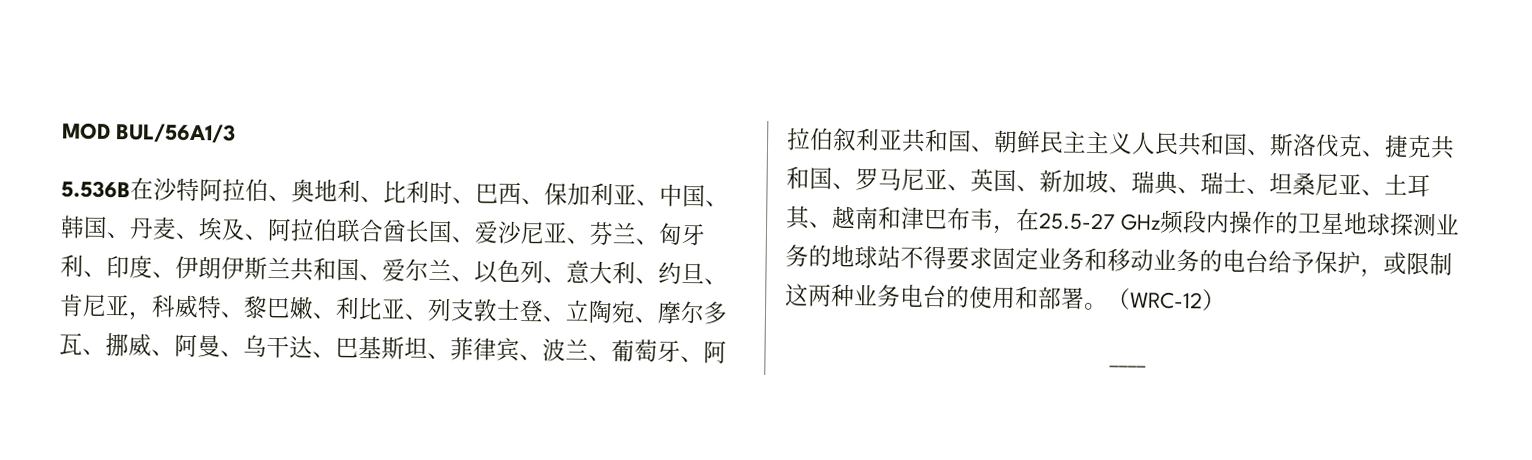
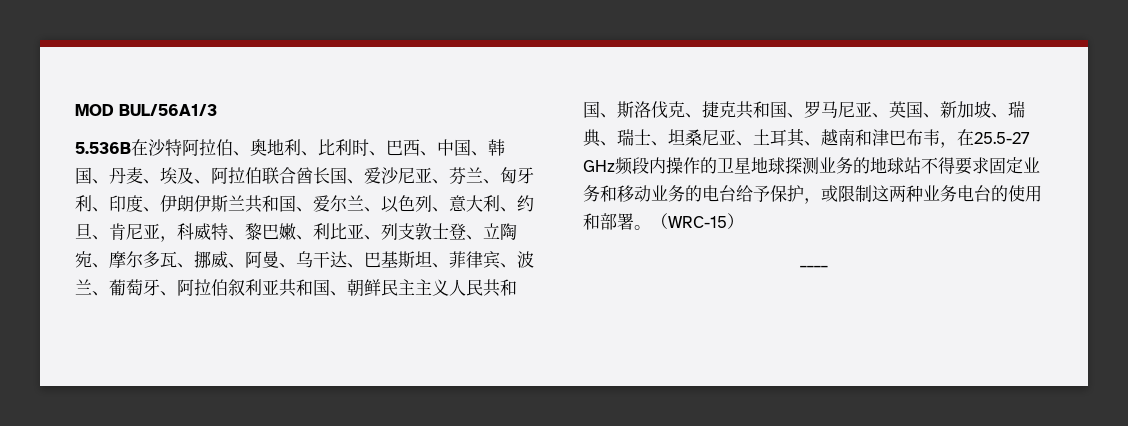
[544,182,660,207] 保加利亚、 -> (437, 153) none
[1130,291,1203,310] WRC-12 -> [668,216,727,228] WRC-15

